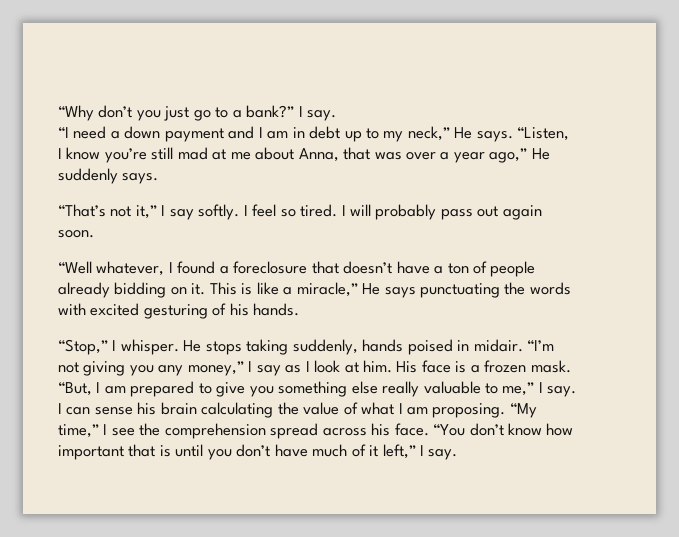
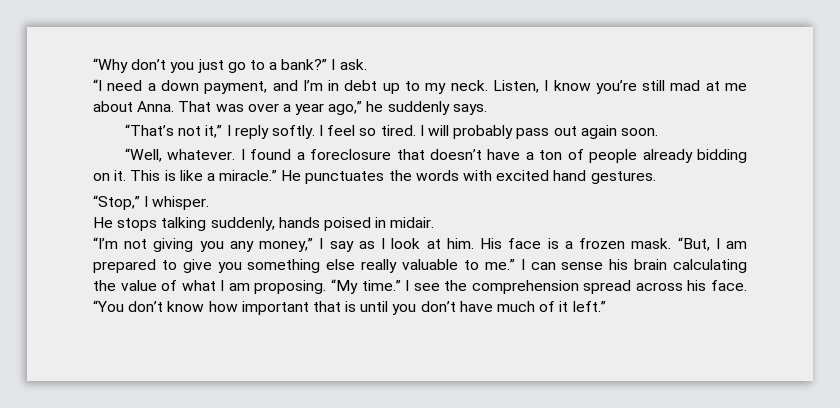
[307,110,337,121] say. -> [339,59,367,70] ask.
[164,126,289,142] payment and I am -> [204,80,323,94] payment, and I’m
[407,126,570,142] neck,” He says. “Listen, -> [450,80,539,93] neck. Listen,
[298,147,371,162] Anna, that -> [137,101,212,112] Anna. That
[531,148,550,160] He -> [366,101,384,112] he
[169,209,194,220] say -> [234,125,269,139] reply
[58,261,165,276] “Well whatever, -> [124,148,236,162] “Well, whatever.
[296,282,571,298] [58,303,300,319] miracle,” He says punctuating the words with excited gesturing of his hands. -> [219,170,656,184] miracle.” He punctuates the words with excited hand gestures.
(179, 347) none -> (210, 203) //
[246,339,289,355] taking -> [161,217,207,231] talking
(523, 345) none -> (435, 222) //
[502,382,577,397] me,” I say. -> [484,259,515,270] me.”
[58,424,99,438] time,” -> [361,280,401,291] time.”
[382,444,458,460] left,” I say. -> [572,301,606,312] left.”

